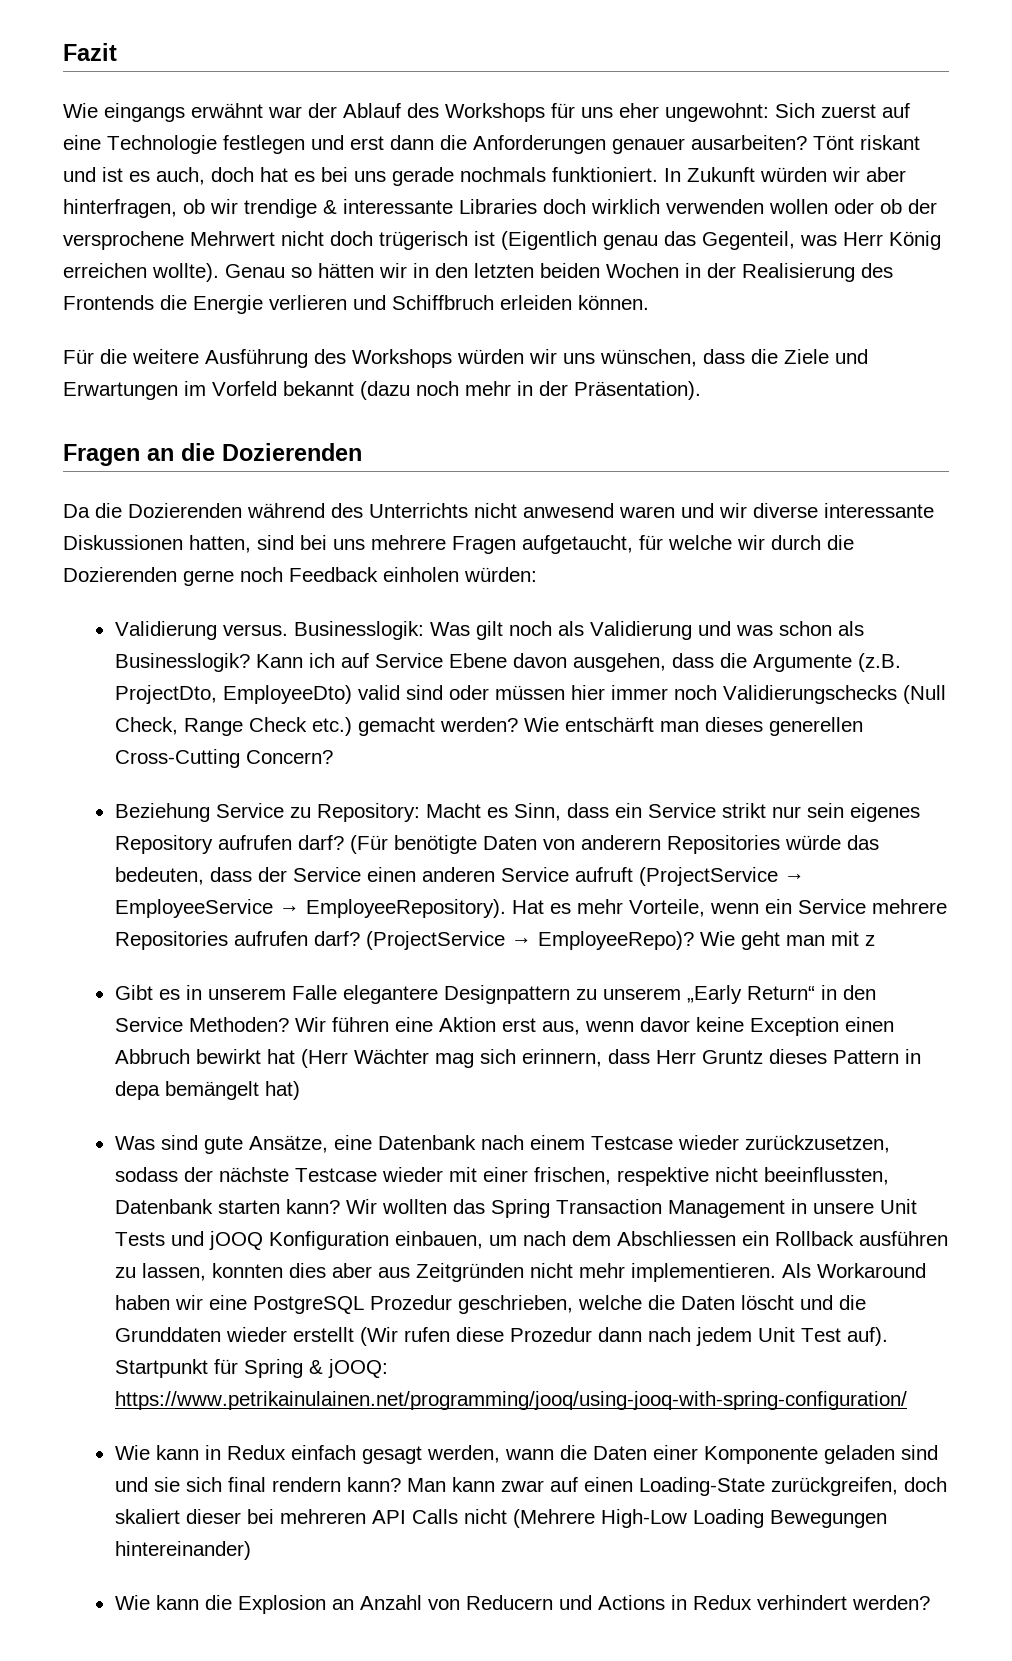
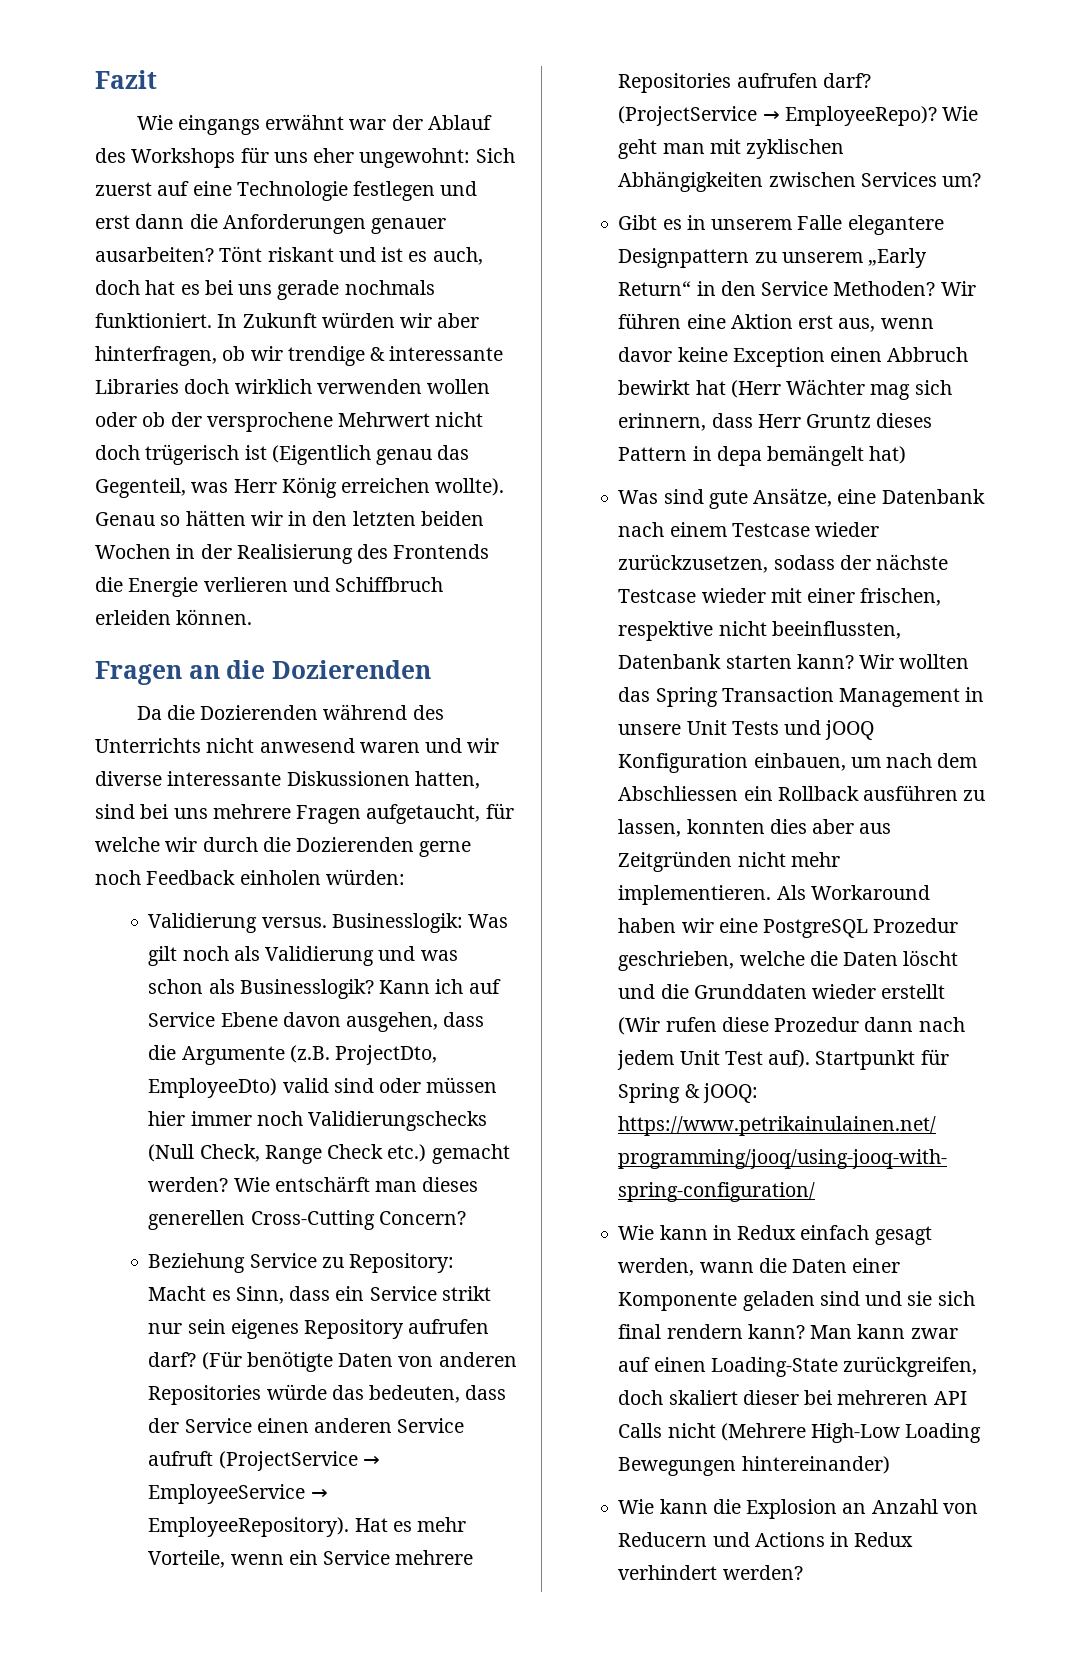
[63,349,868,368] [63,381,701,400] // Für die weitere Ausführung des Workshops würden wir uns wünschen, dass die Ziele und Erwartungen im Vorfeld bekannt (dazu noch mehr in der Präsentation). -> (253, 617) none
[580,835,661,850] anderern -> [438,1352,517,1367] anderen
[864,935,875,946] z -> [746,139,845,159] [618,171,982,192] zyklischen Abhängigkeiten zwischen Services um?

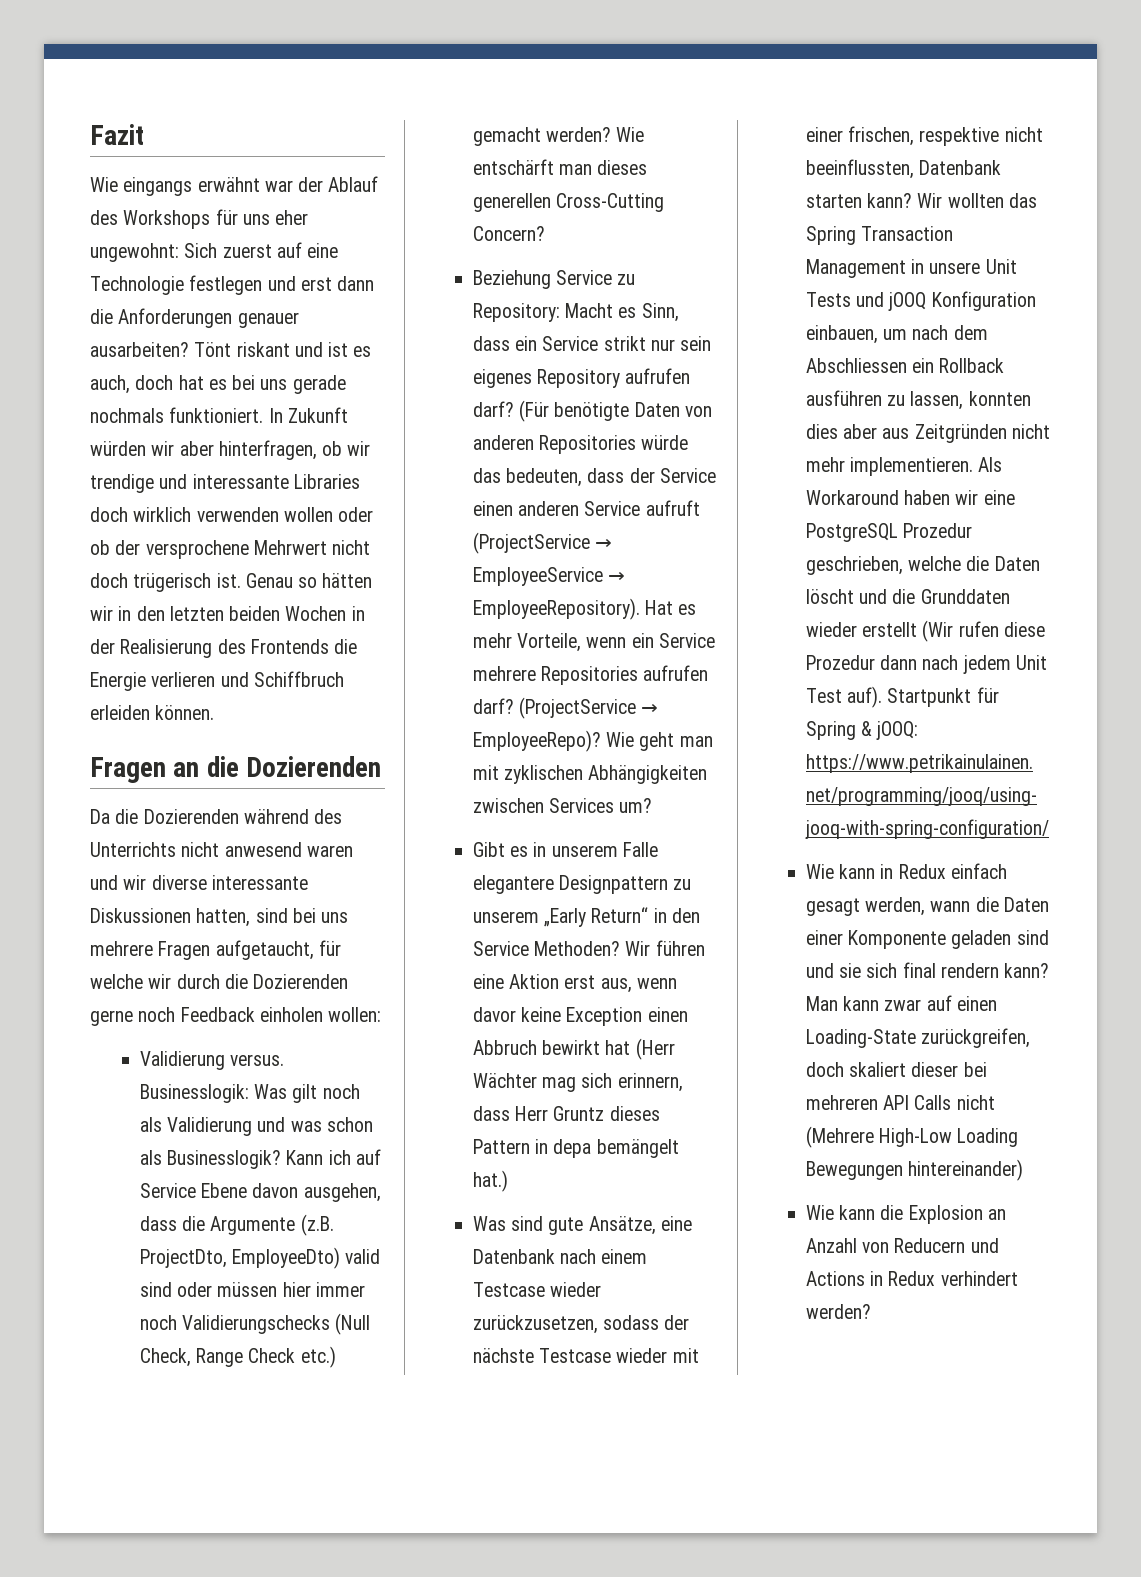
[370,347,386,361] & -> [159,474,188,489] und
[244,445,470,465] [95,477,505,498] ist (Eigentlich genau das Gegenteil, was Herr König erreichen wollte). -> [216,573,241,588] ist.
[325,869,405,885] würden: -> [328,1007,382,1022] wollen:
[869,446,907,464] hat) -> [472,1170,508,1192] hat.)

